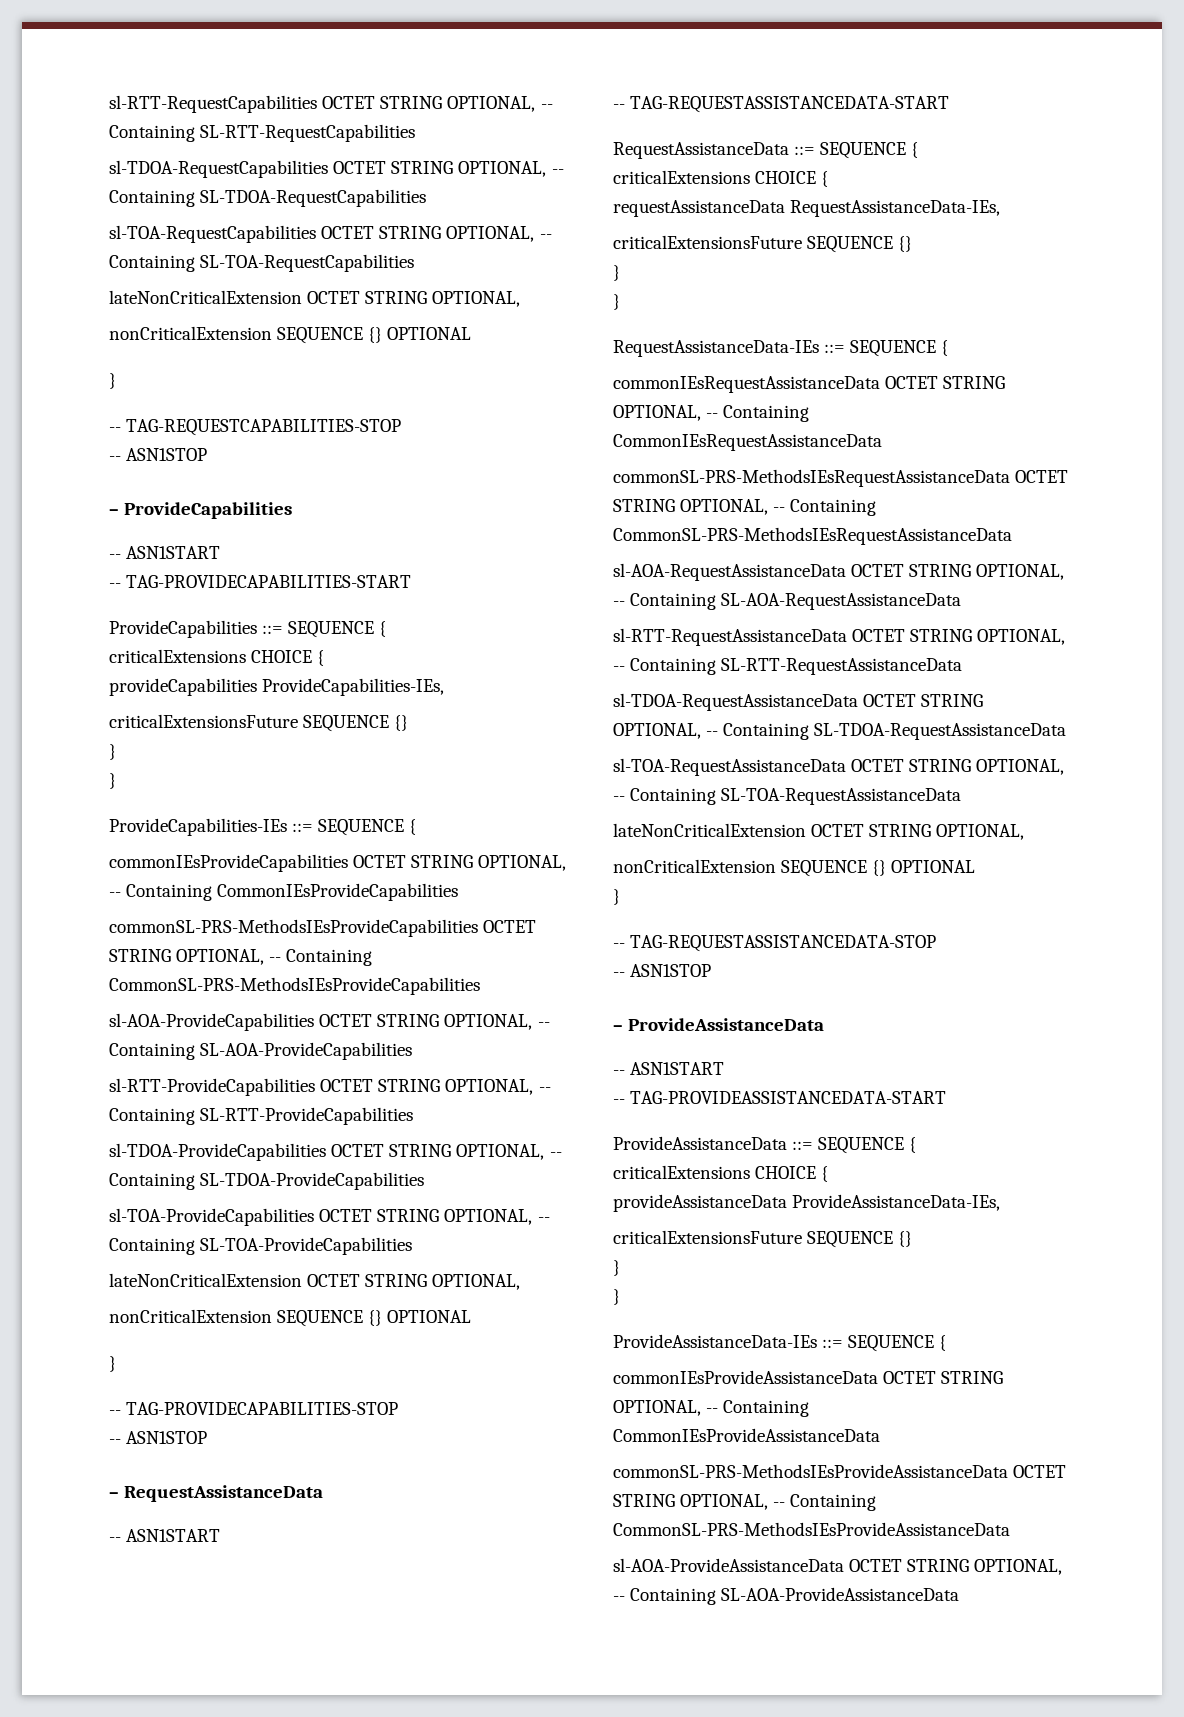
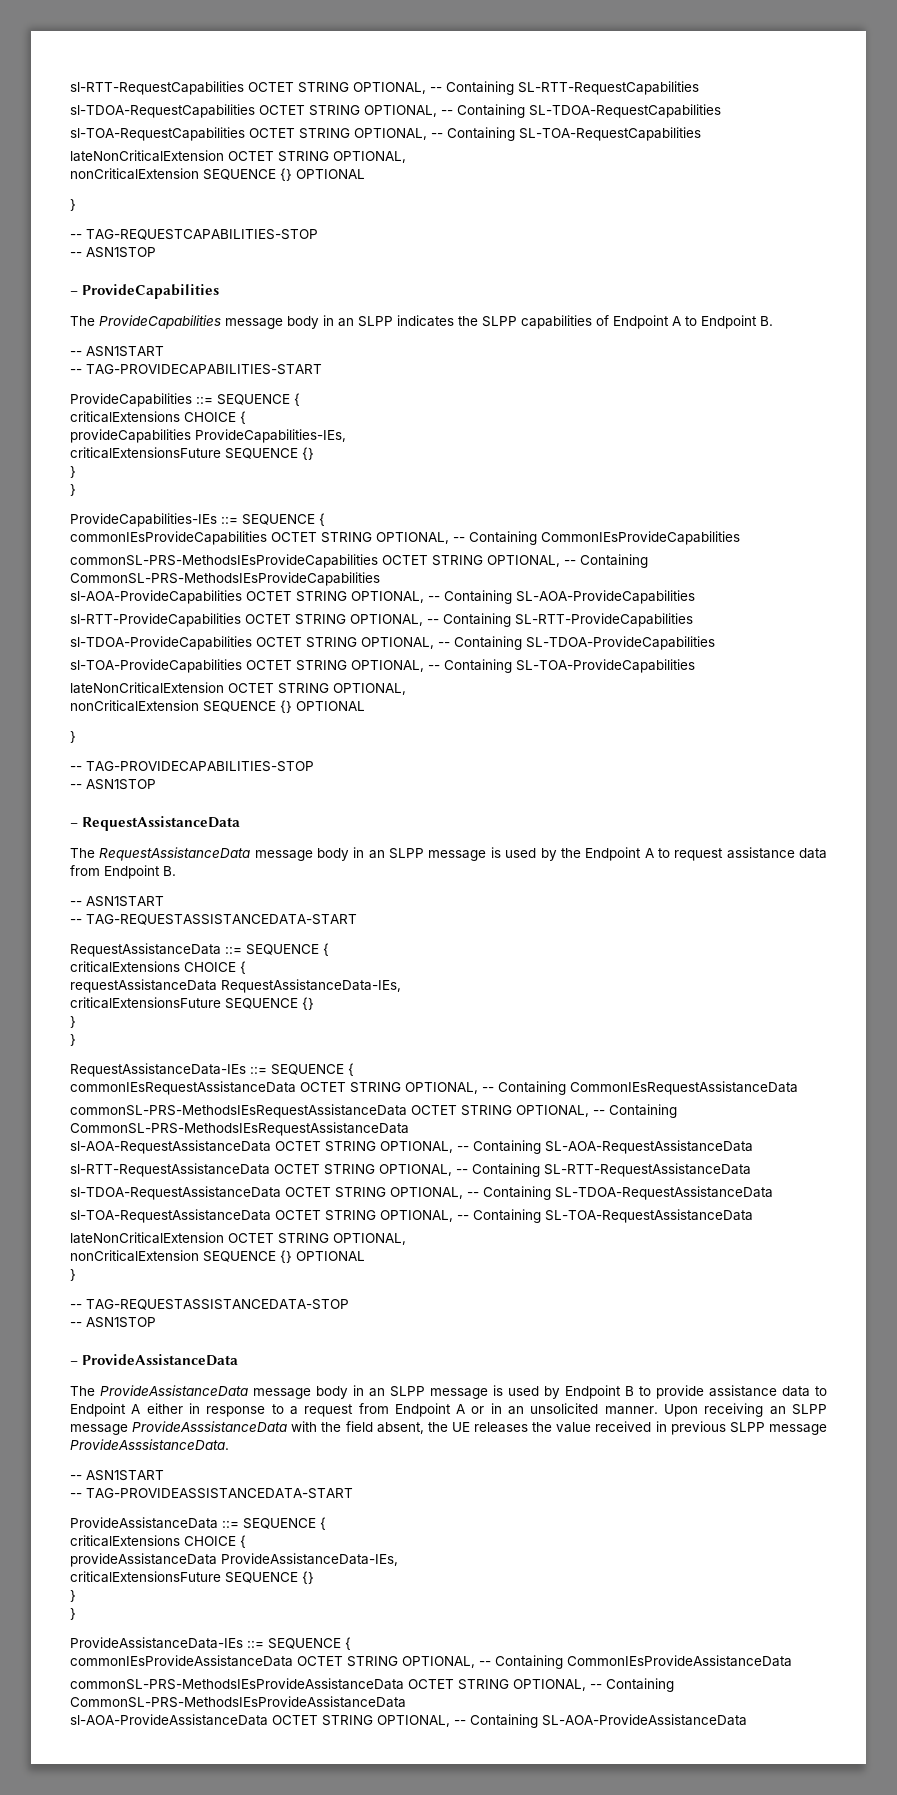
(293, 510) none -> [70,315,773,329] // The ProvideCapabilities message body in an SLPP indicates the SLPP capabilities of Endpoint A to Endpoint B.
(324, 1493) none -> [70,847,828,861] [70,865,176,879] // The RequestAssistanceData message body in an SLPP message is used by the Endpoint A to request assistance data from Endpoint B.
(825, 1024) none -> [70,1385,827,1399] [70,1403,827,1417] [70,1421,827,1435] [70,1439,229,1450] // The ProvideAssistanceData message body in an SLPP message is used by Endpoint B to provide assistance data to Endpoint A either in response to a request from Endpoint A or in an unsolicited manner. Upon receiving an SLPP message ProvideAsssistanceData with the field absent, the UE releases the value received in previous SLPP message ProvideAsssistanceData.

